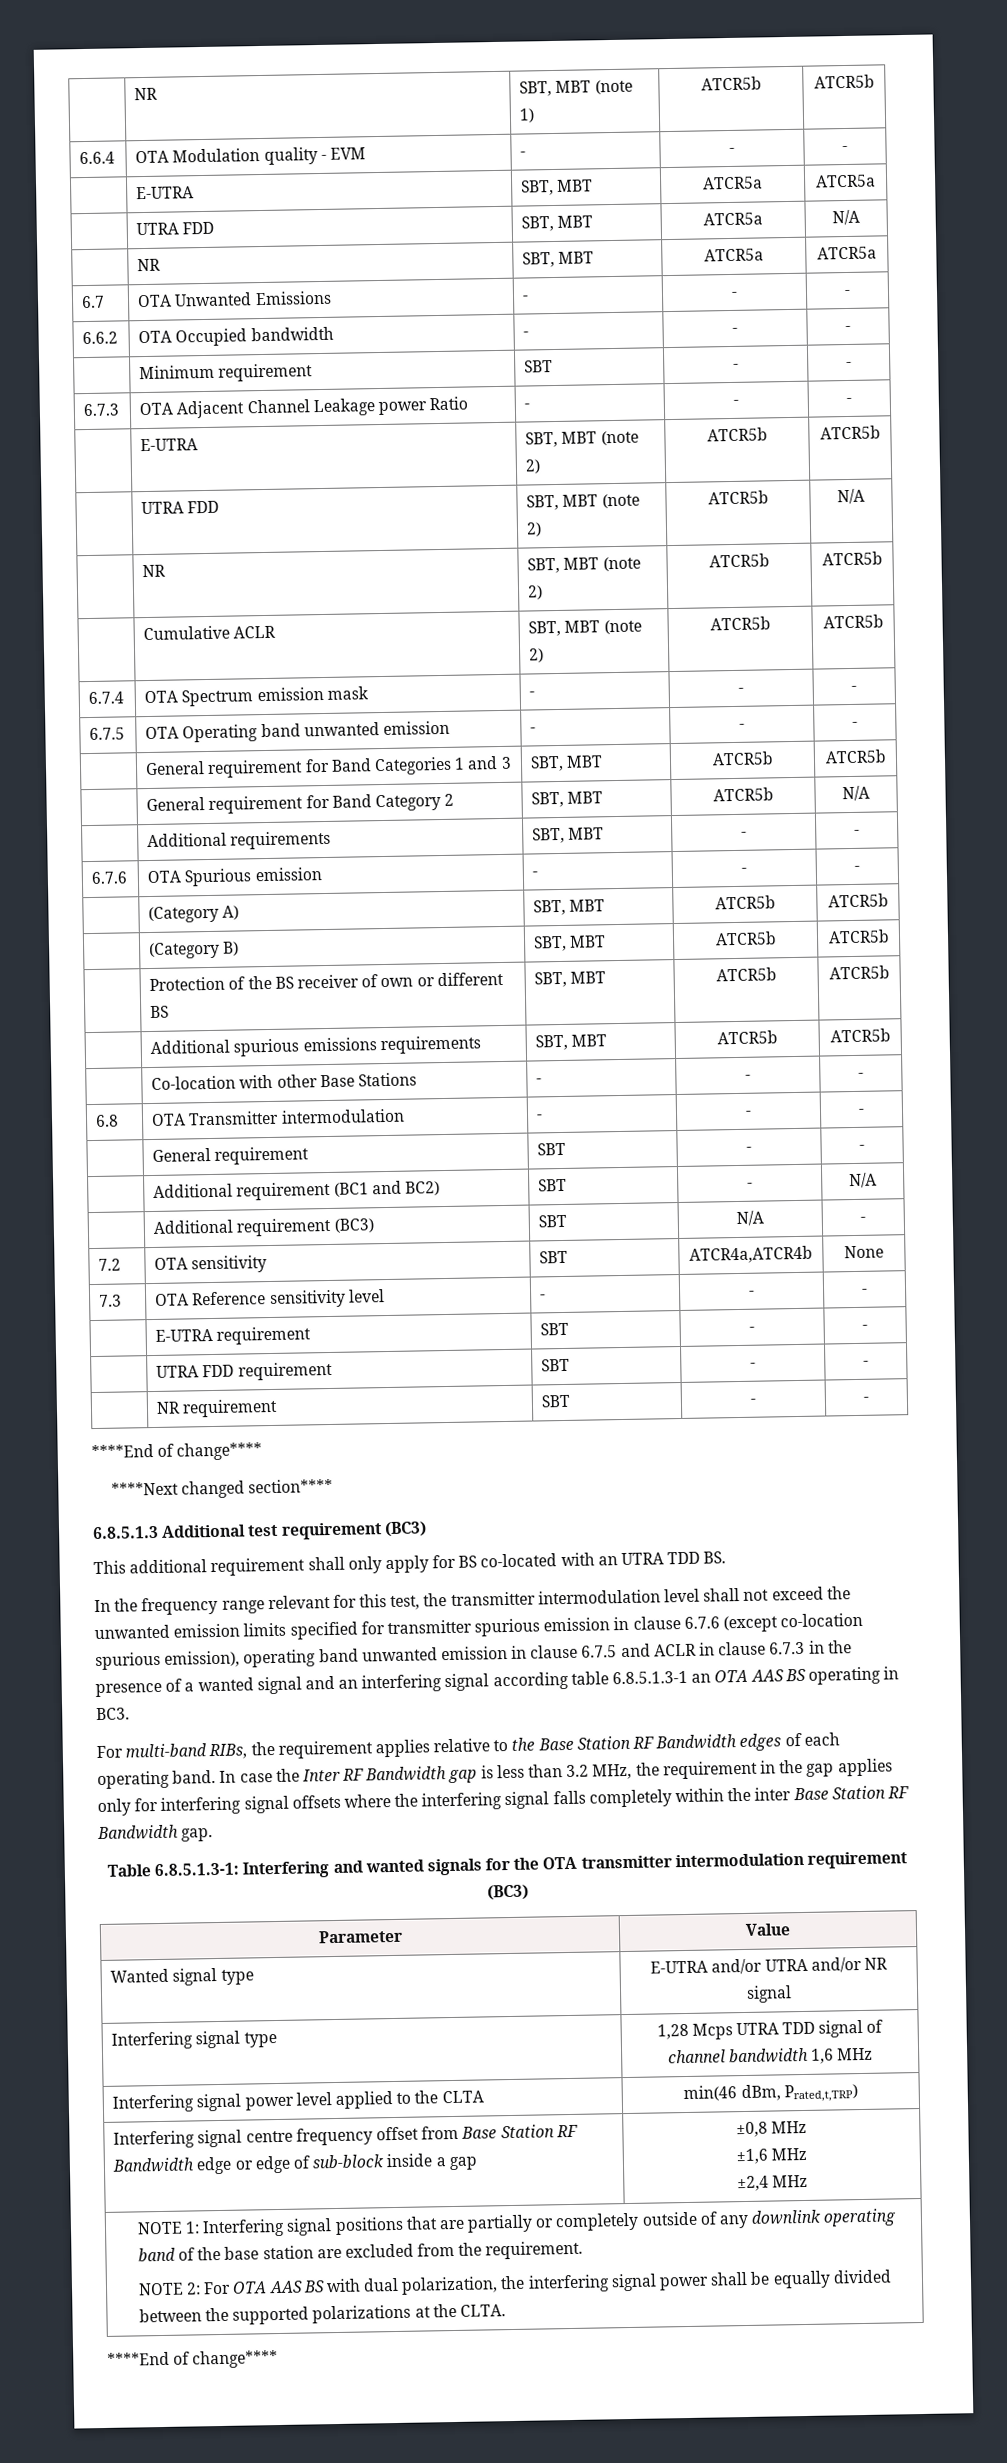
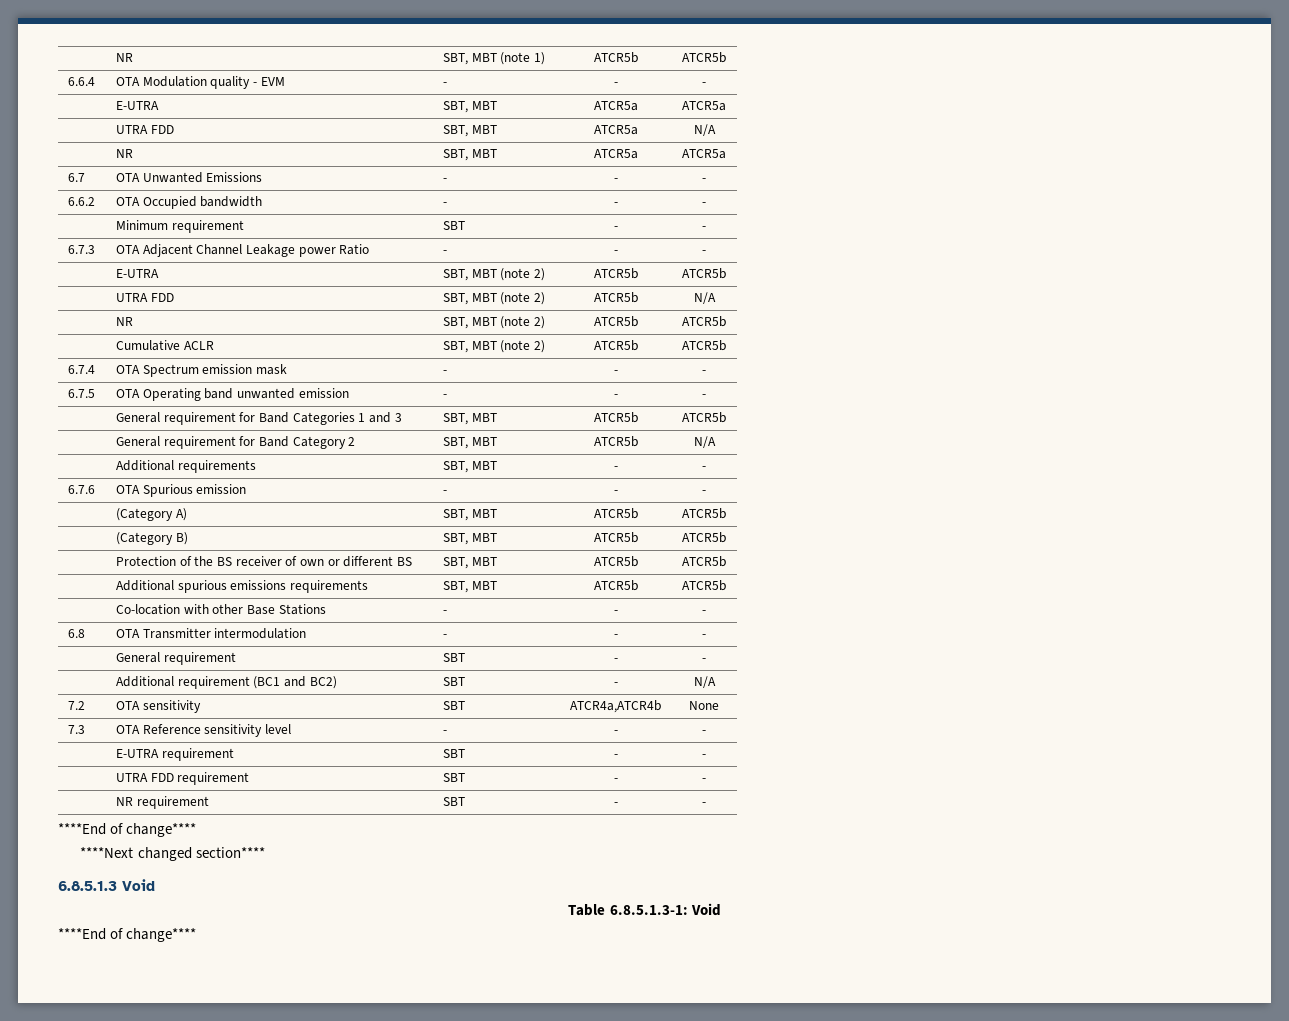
[153,1217,374,1237] [538,1214,568,1228] [736,1210,764,1227] [860,1216,866,1222] // | Additional requirement (BC3) | SBT | N/A | - -> (716, 682) none
[161,1521,427,1540] [93,1551,727,1577] [94,1586,851,1616] [94,1612,864,1640] [95,1640,852,1671] [95,1666,900,1698] [96,1707,130,1721] [96,1732,840,1760] [97,1758,893,1790] [97,1785,909,1817] [97,1824,214,1842] [106,1851,908,1879] [487,1884,529,1901] [317,1929,403,1944] [745,1923,791,1936] [110,1967,254,1986] [650,1956,888,1975] [746,1985,792,2003] [111,2030,277,2050] [656,2019,884,2040] [667,2047,874,2064] [112,2090,484,2113] [683,2084,858,2103] [113,2124,578,2149] [112,2153,478,2175] [735,2120,808,2138] [735,2147,808,2165] [736,2174,809,2192] [136,2208,898,2238] [137,2240,584,2262] [137,2269,892,2296] [138,2303,506,2325] Additional test requirement (BC3) // This additional requirement shall only apply for BS co-located with an UTRA TDD BS. // In the frequency range relevant for this test, the transmitter intermodulation level shall not exceed the unwanted emission limits specified for transmitter spurious emission in clause 6.7.6 (except co-location spurious emission), operating band unwanted emission in clause 6.7.5 and ACLR in clause 6.7.3 in the presence of a wanted signal and an interfering signal according table 6.8.5.1.3-1 an OTA AAS BS operating in BC3. // For multi-band RIBs, the requirement applies relative to the Base Station RF Bandwidth edges of each operating band. In case the Inter RF Bandwidth gap is less than 3.2 MHz, the requirement in the gap applies only for interfering signal offsets where the interfering signal falls completely within the inter Base Station RF Bandwidth gap. // Table 6.8.5.1.3-1: Interfering and wanted signals for the OTA transmitter intermodulation requirement (BC3) // Parameter | Value // Wanted signal type | E-UTRA and/or UTRA and/or NR signal // Interfering signal type | 1,28 Mcps UTRA TDD signal of channel bandwidth 1,6 MHz // Interfering signal power level applied to the CLTA | min(46 dBm, Prated,t,TRP) // Interfering signal centre frequency offset from Base Station RF Bandwidth edge or edge of sub-block inside a gap | ±0,8 MHz // ±1,6 MHz // ±2,4 MHz // NOTE 1: Interfering signal positions that are partially or completely outside of any downlink operating band of the base station are excluded from the requirement. // NOTE 2: For OTA AAS BS with dual polarization, the interfering signal power shall be equally divided between the supported polarizations at the CLTA. -> [122,879,155,891] [568,903,721,916] Void // Table 6.8.5.1.3-1: Void

